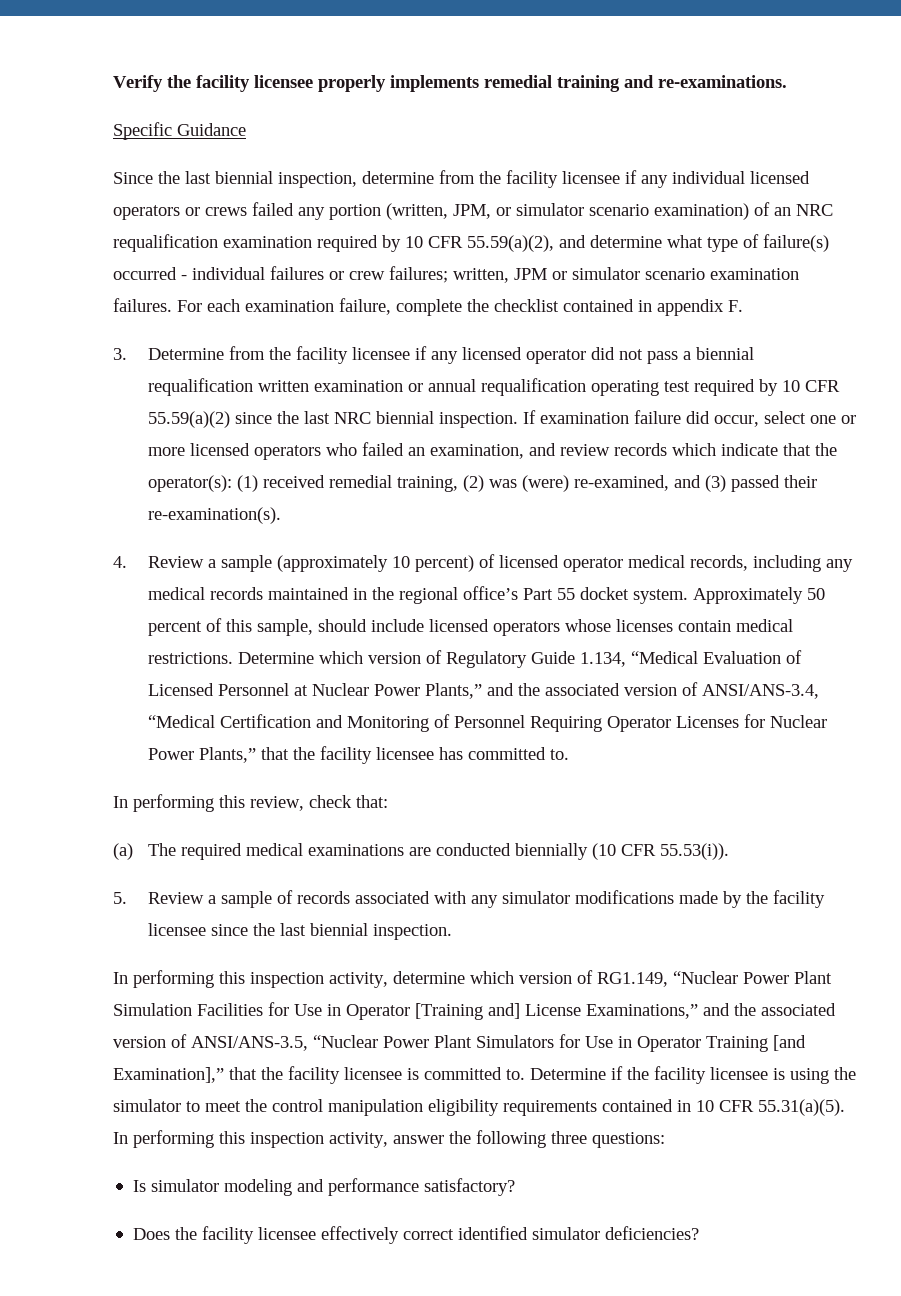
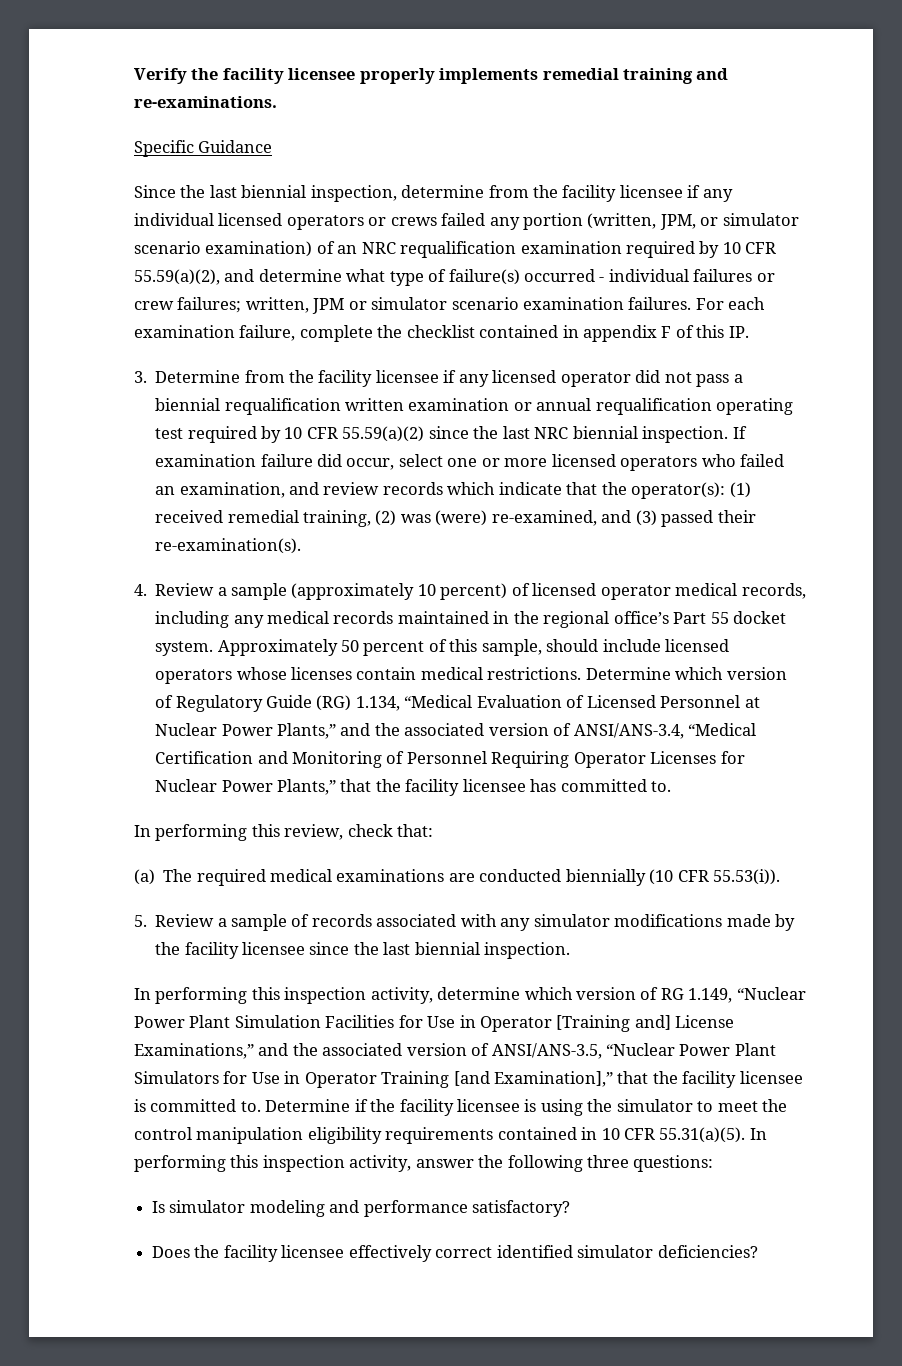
[727,300,743,312] F. -> [661,325,749,338] F of this IP.
(575, 657) none -> [316,695,352,711] (RG)
[596,972,668,987] RG1.149, -> [660,988,733,1003] RG 1.149,

